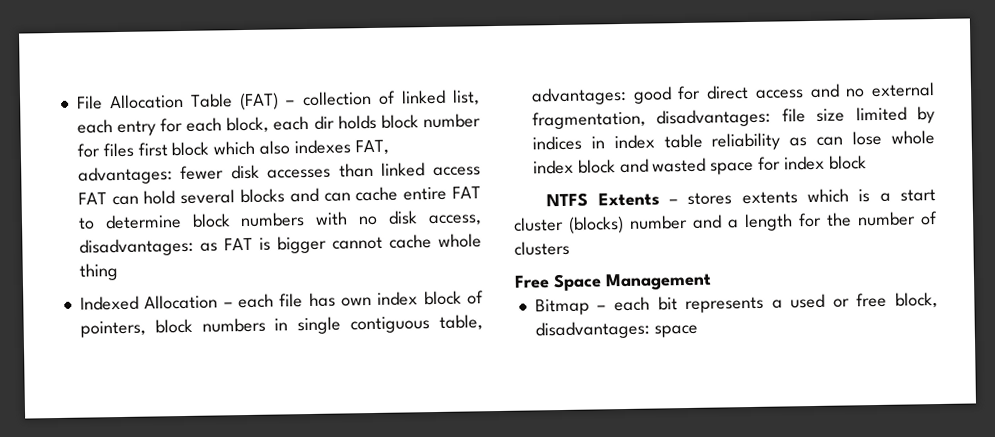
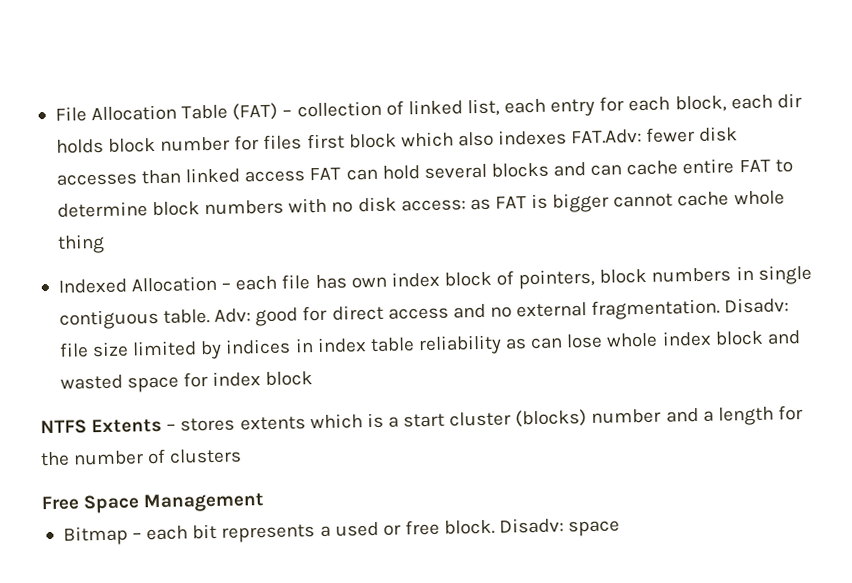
[354,139,389,156] [77,166,173,185] FAT, advantages: -> [571,128,643,145] FAT.Adv:
[428,214,483,227] [78,237,194,257] access, disadvantages: -> [400,199,466,212] access:
[439,314,484,331] [530,86,627,106] table, advantages: -> [163,308,252,324] table. Adv:
[531,108,772,130] fragmentation, disadvantages: -> [591,297,790,320] fragmentation. Disadv:
[895,292,938,309] [534,320,650,340] block, disadvantages: -> [444,517,565,535] block. Disadv:

